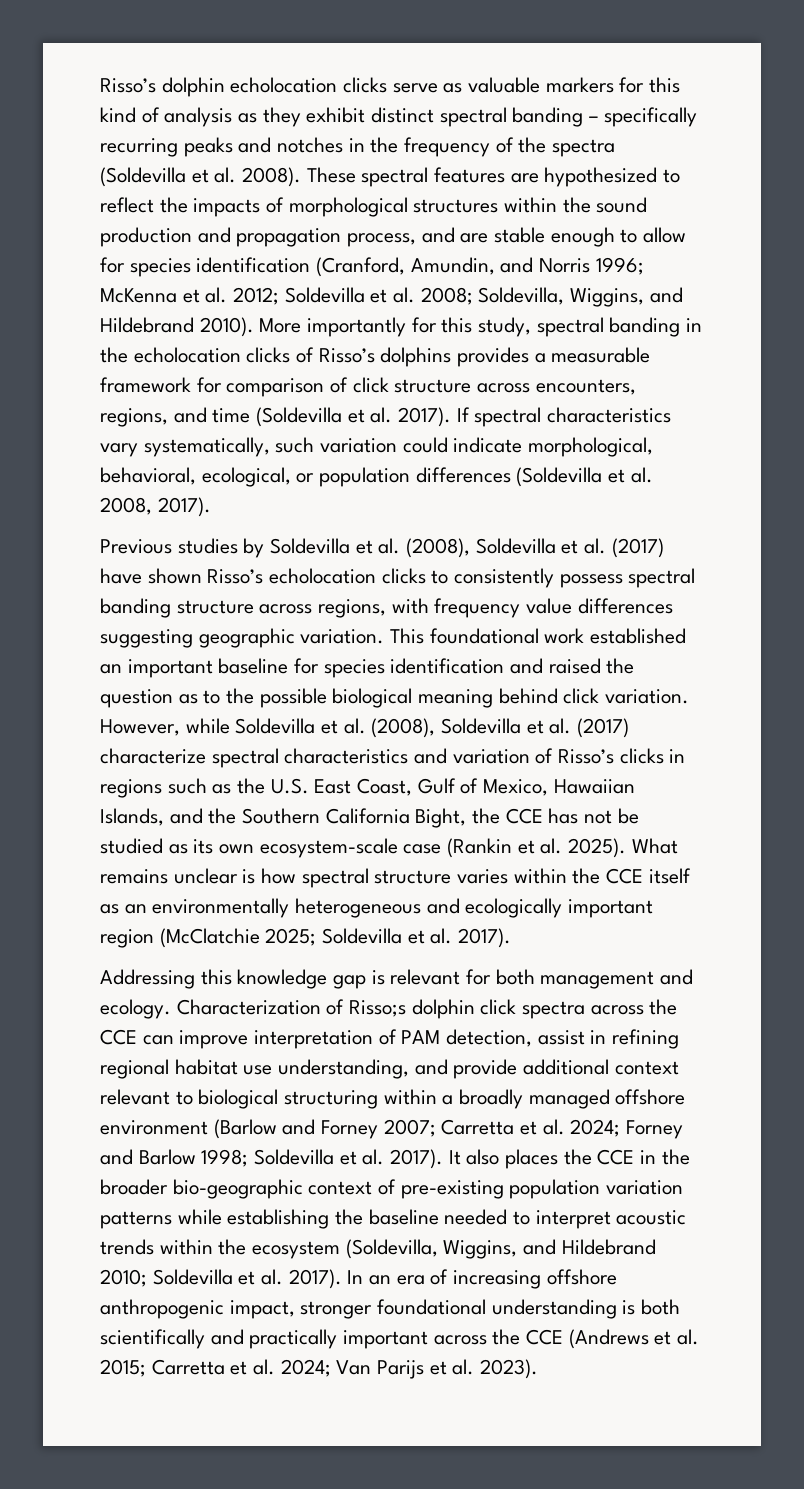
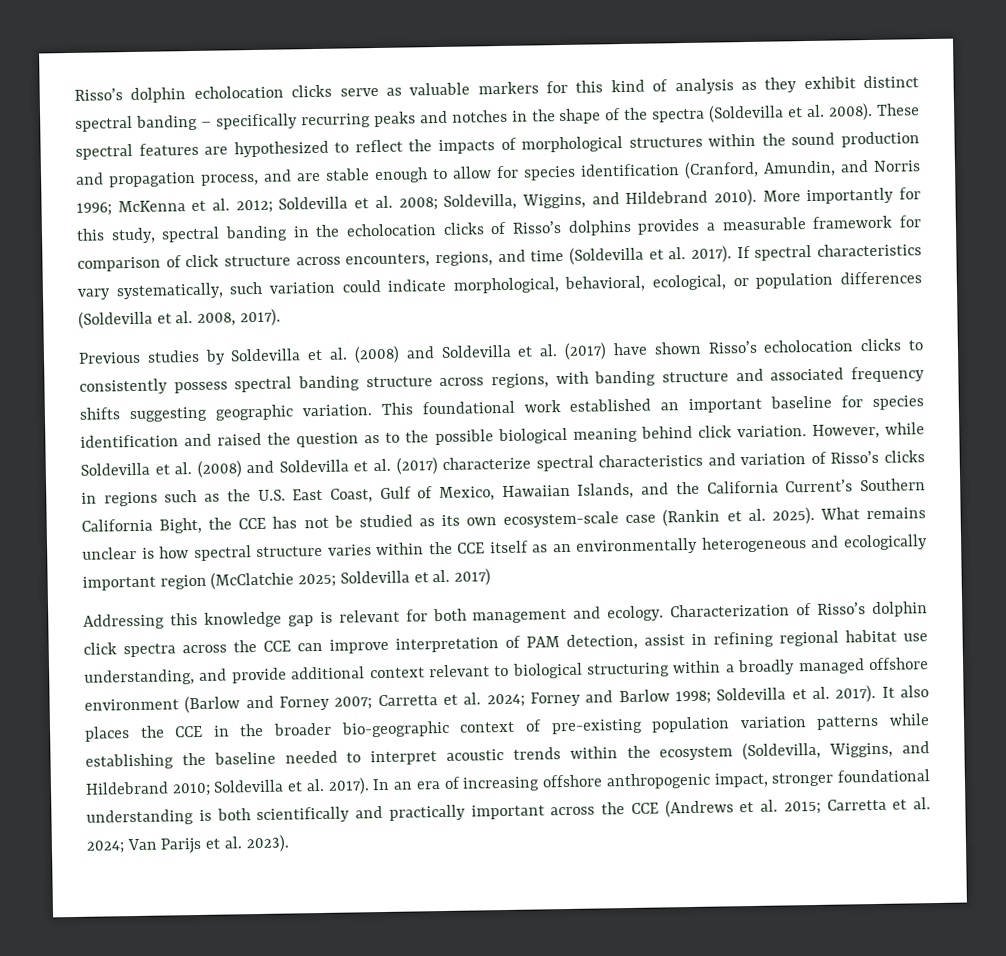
[404,137,491,157] frequency -> [559,108,602,125] shape
[406,538,471,558] (2008), -> [353,345,435,364] (2008) and
[434,598,673,618] frequency value differences -> [594,366,925,387] [79,407,120,420] banding structure and associated frequency shifts
[371,718,436,738] (2008), -> [196,460,275,478] (2008) and
(237, 816) none -> [706,479,854,494] California Current’s
[458,928,512,948] 2017). -> [454,568,492,586] 2017)
[349,1000,407,1017] Risso;s -> [817,602,867,615] Risso’s

